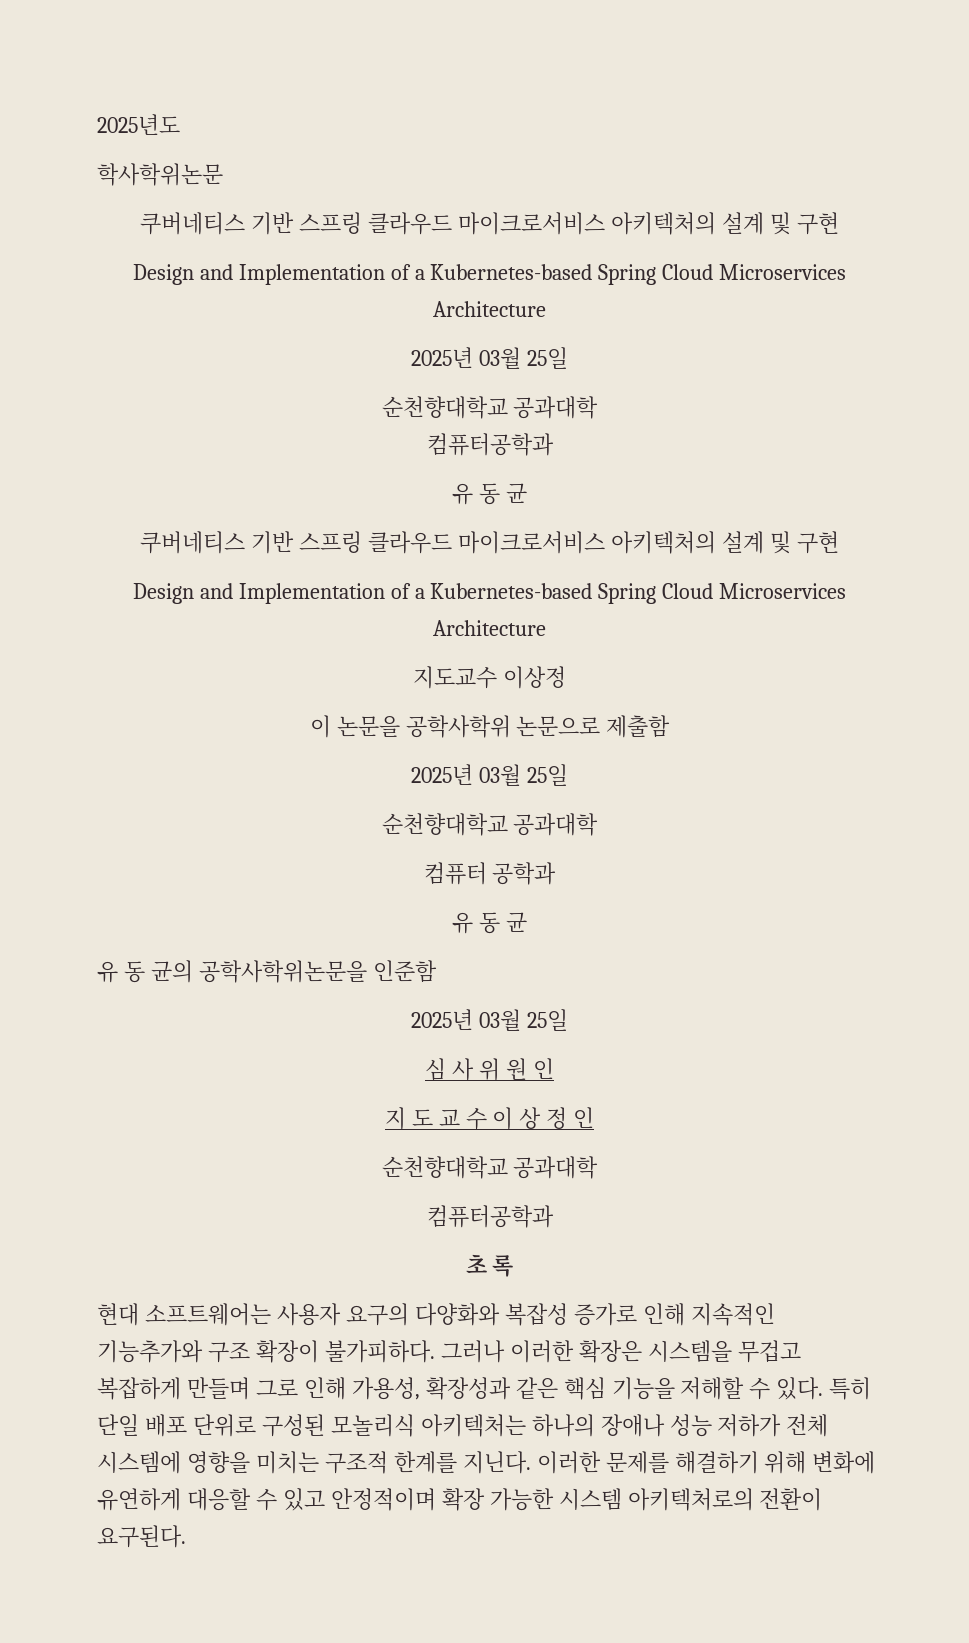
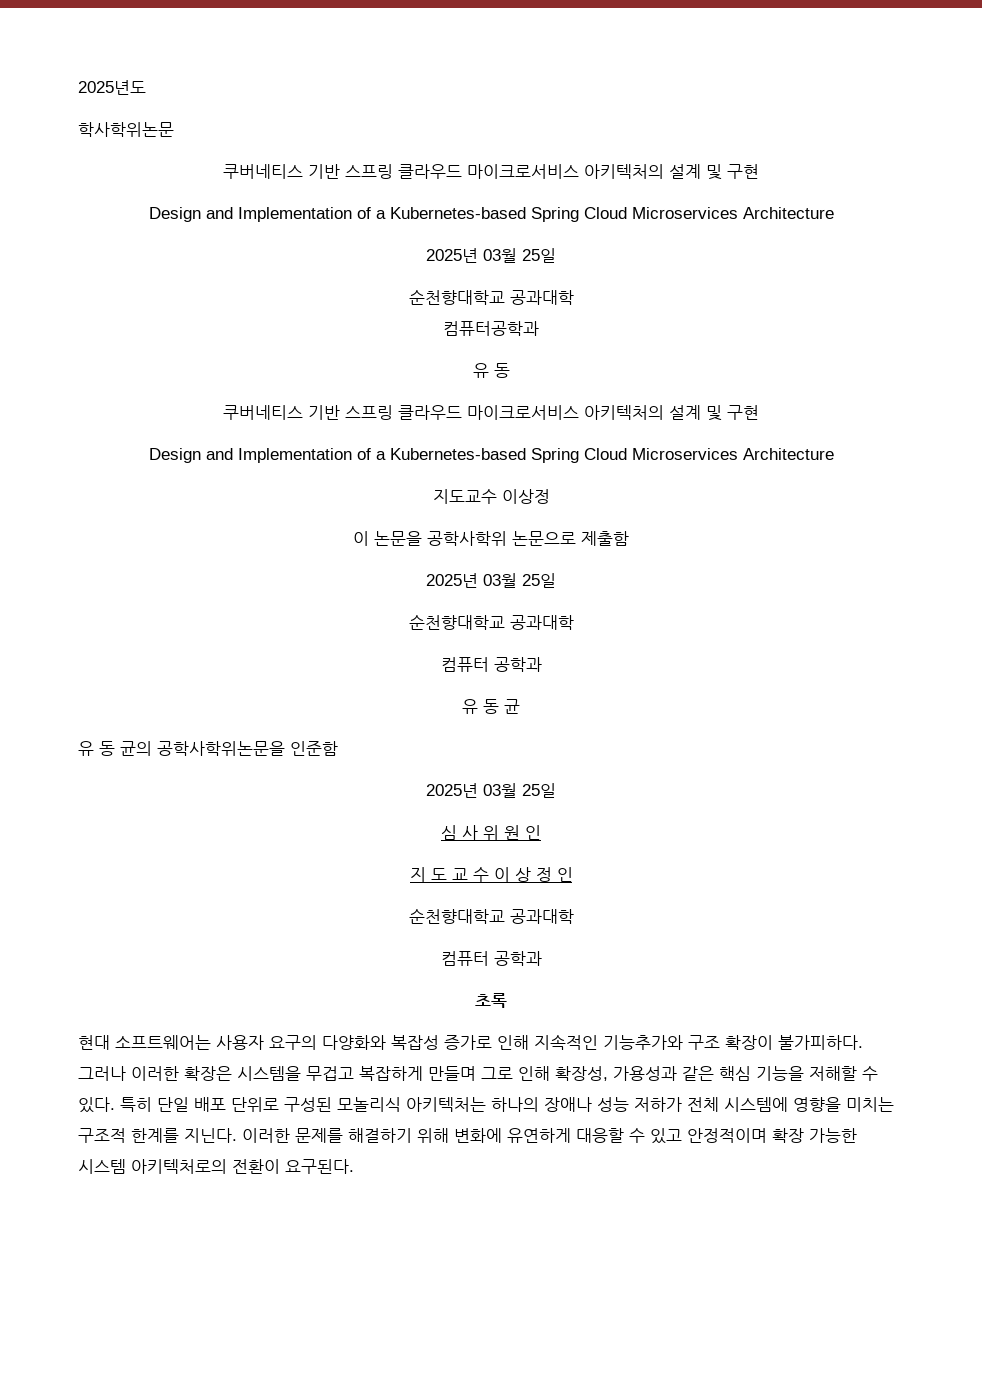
[505,483,527,503] 균 -> (510, 370) none
[426,1205,554,1228] [465,1254,514,1277] 컴퓨터공학과 // 초 록 -> [440,951,542,966] [475,993,507,1008] 컴퓨터 공학과 // 초록
[351,1377,511,1400] 가용성, 확장성과 -> [555,1066,677,1081] 확장성, 가용성과

